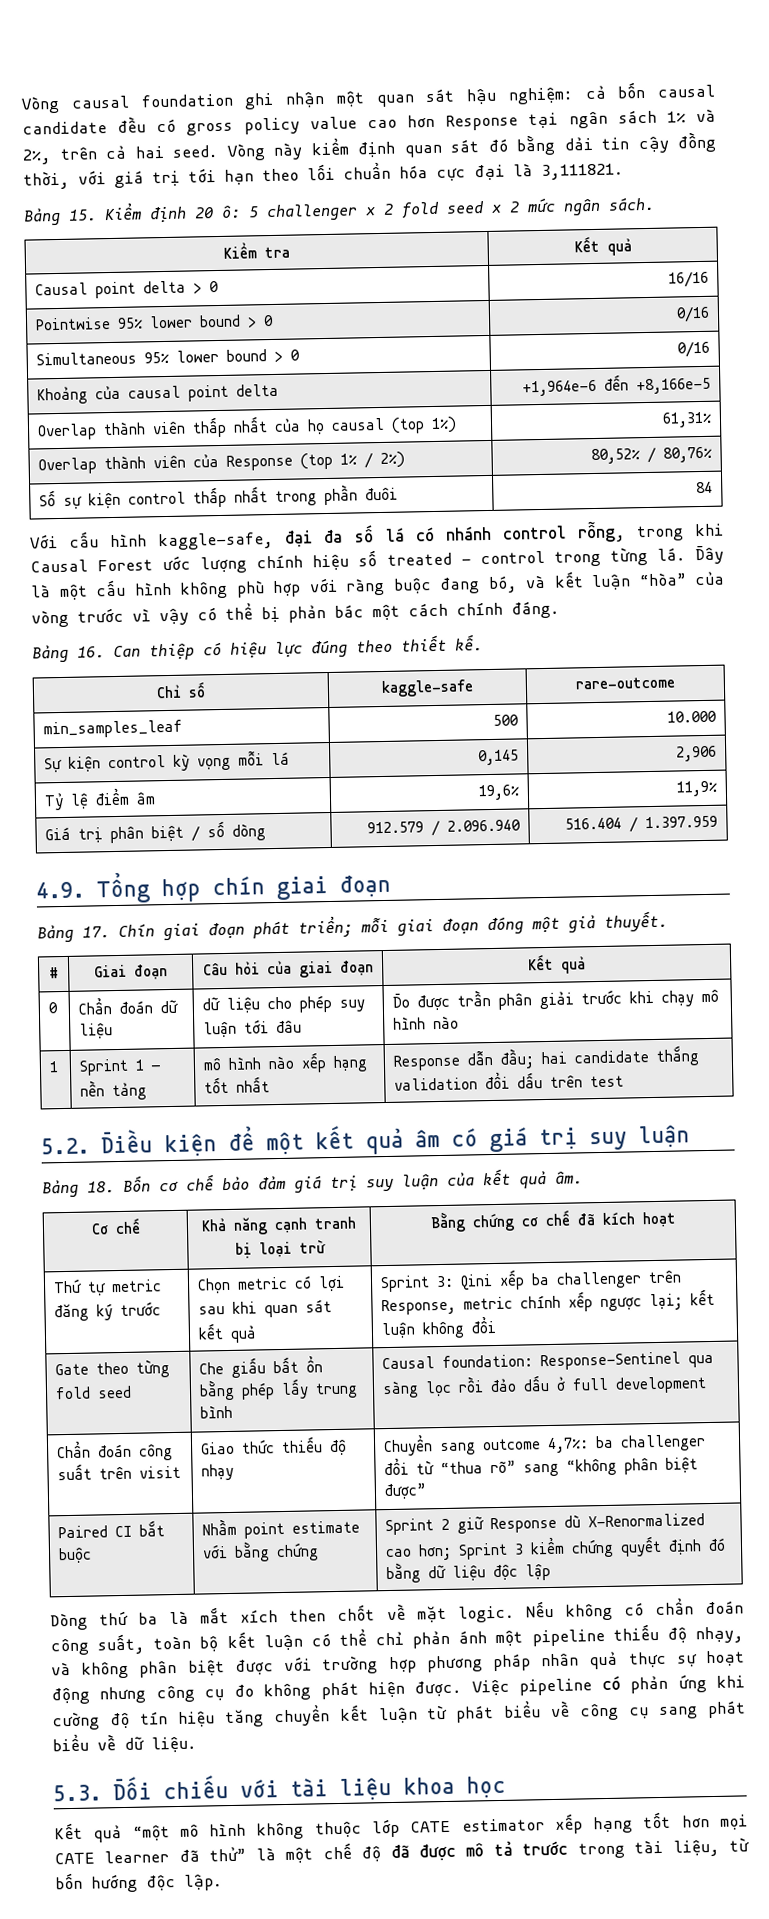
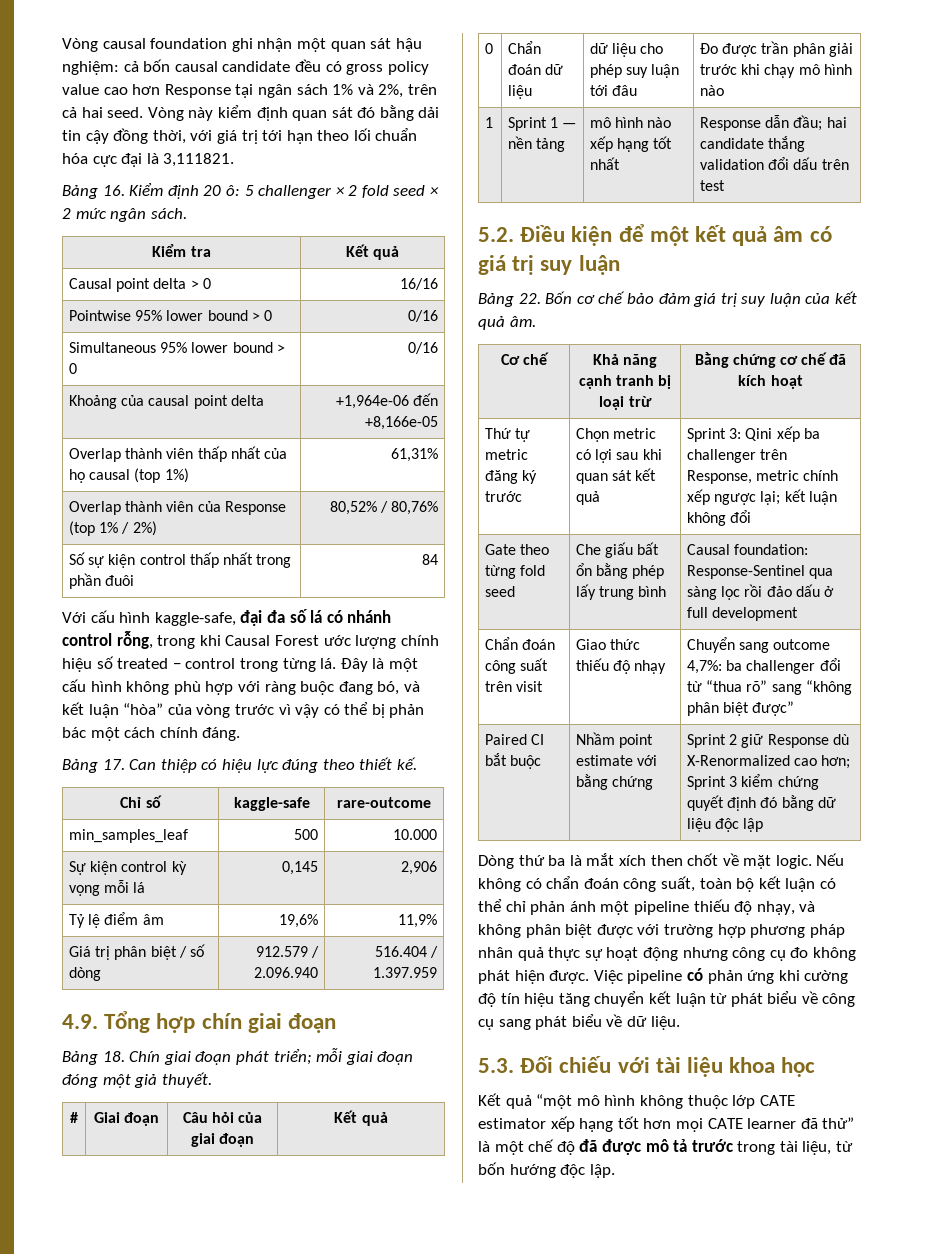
[68,209,97,221] 15. -> [102,185,125,196] 16.
[521,374,711,397] +1,964e-6 đến +8,166e-5 -> [335,393,438,409] [364,416,438,430] +1,964e-06 đến +8,166e-05
[77,646,105,658] 16. -> [102,759,125,770] 17.
[82,926,110,938] 17. -> [102,1051,125,1062] 18.
[87,1181,115,1193] 18. -> [518,293,541,304] 22.

